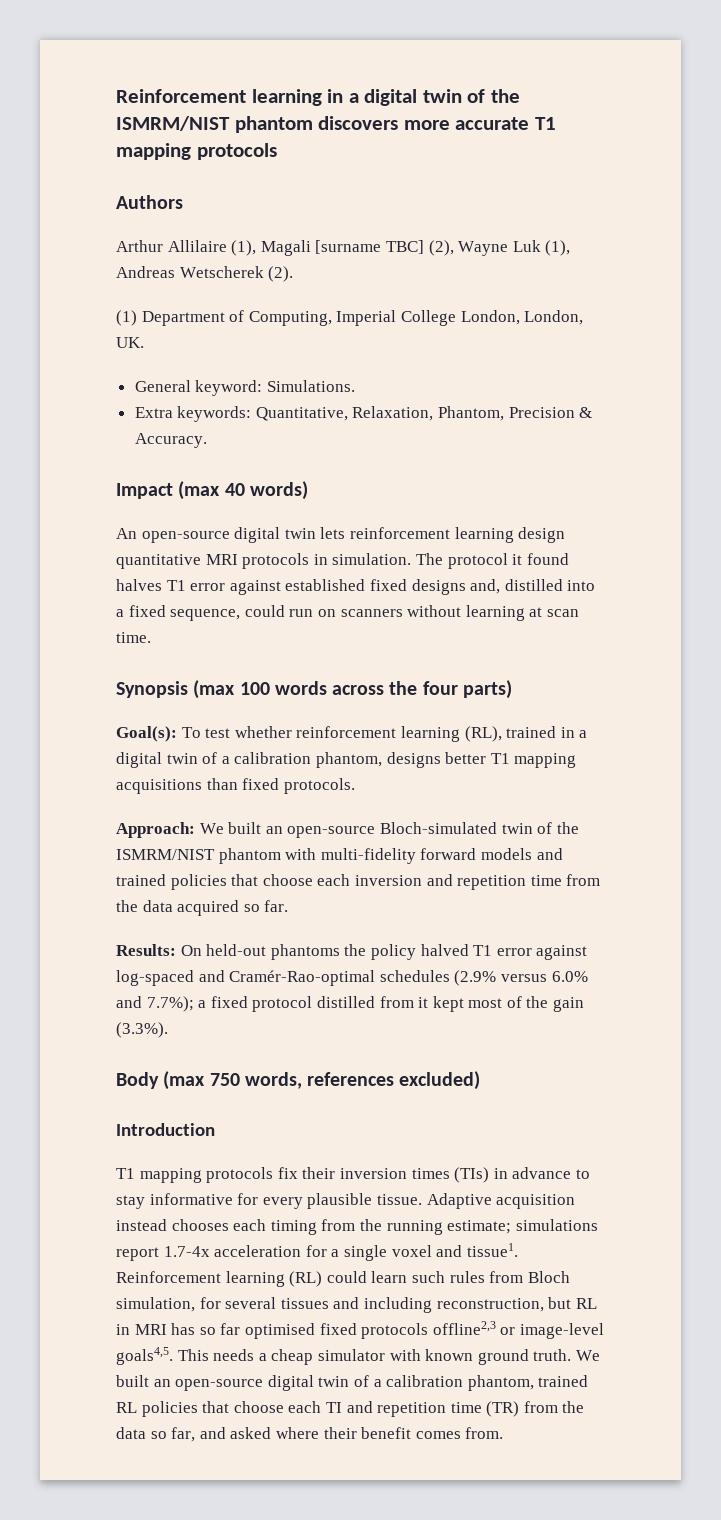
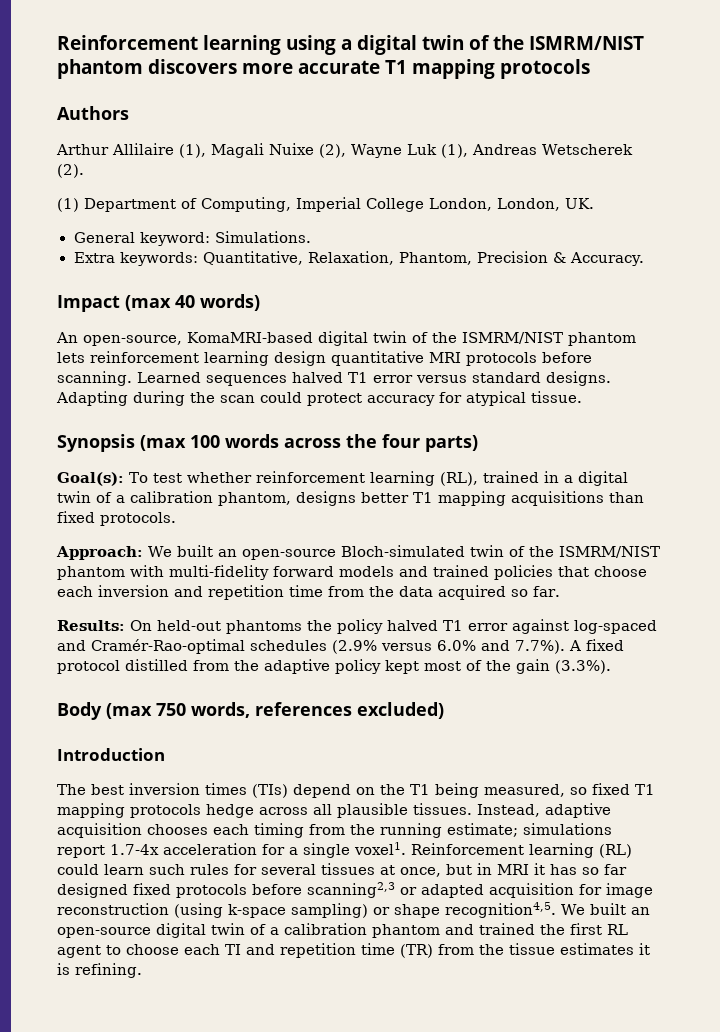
[116,89,344,106] Reinforcement learning in -> [57,35,336,55] Reinforcement learning using
[315,240,424,254] [surname TBC] -> [269,143,314,155] Nuixe
[141,527,316,543] open-source digital twin -> [83,331,636,346] open-source, KomaMRI-based digital twin of the ISMRM/NIST phantom
[313,553,569,569] [116,579,596,595] [116,605,579,621] [116,632,151,643] in simulation. The protocol it found halves T1 error against established fixed designs and, distilled into a fixed sequence, could run on scanners without learning at scan time. -> [542,352,592,363] [57,371,611,386] [56,391,582,406] before scanning. Learned sequences halved T1 error versus standard designs. Adapting during the scan could protect accuracy for atypical tissue.
[146,996,207,1012] 7.7%); a -> [515,640,581,654] 7.7%). A
[418,997,429,1008] it -> [234,659,381,674] the adaptive policy
[116,1167,590,1183] [116,1193,576,1209] [116,1219,167,1231] T1 mapping protocols fix their inversion times (TIs) in advance to stay informative for every plausible tissue. Adaptive acquisition instead -> [57,783,655,798] [57,803,611,818] [57,823,142,838] The best inversion times (TIs) depend on the T1 being measured, so fixed T1 mapping protocols hedge across all plausible tissues. Instead, adaptive acquisition
[391,1243,518,1257] voxel and tissue1. -> [354,842,406,855] voxel1.
[489,1271,570,1283] [116,1297,597,1313] from Bloch simulation, for several tissues and including reconstruction, but RL -> [234,863,472,877] for several tissues at once, but
(167, 1329) none -> [534,863,545,875] it
[244,1323,315,1339] optimised -> [57,883,128,898] designed
[432,1321,604,1339] [116,1347,572,1365] offline2,3 or image-level goals4,5. This needs a cheap simulator with known ground truth. -> [252,882,653,898] [57,902,556,918] before scanning2,3 or adapted acquisition for image reconstruction (using k-space sampling) or shape recognition4,5.
[467,1375,589,1391] [116,1401,230,1417] phantom, trained RL policies that -> [372,923,628,938] [57,945,121,958] phantom and trained the first RL agent to
[116,1427,504,1442] data so far, and asked where their benefit comes from. -> [509,943,650,955] [57,963,142,978] tissue estimates it is refining.

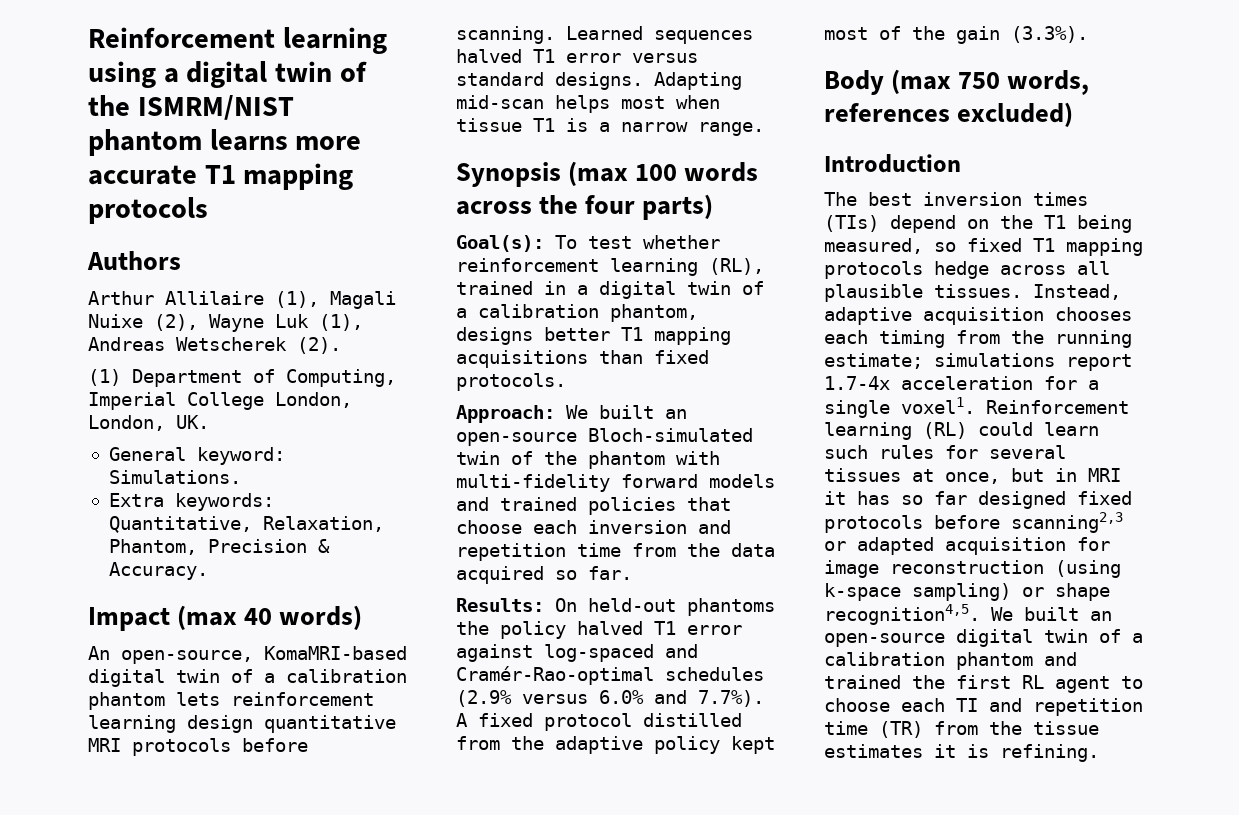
[148,59,237,74] discovers -> [209,129,288,151] learns
[432,332,563,344] the ISMRM/NIST -> [264,669,407,683] a calibration
[133,391,582,406] during the scan could protect accuracy for atypical tissue. -> [456,95,720,113] [456,118,764,136] mid-scan helps most when tissue T1 is a narrow range.
[558,546,660,558] ISMRM/NIST -> (577, 458) none

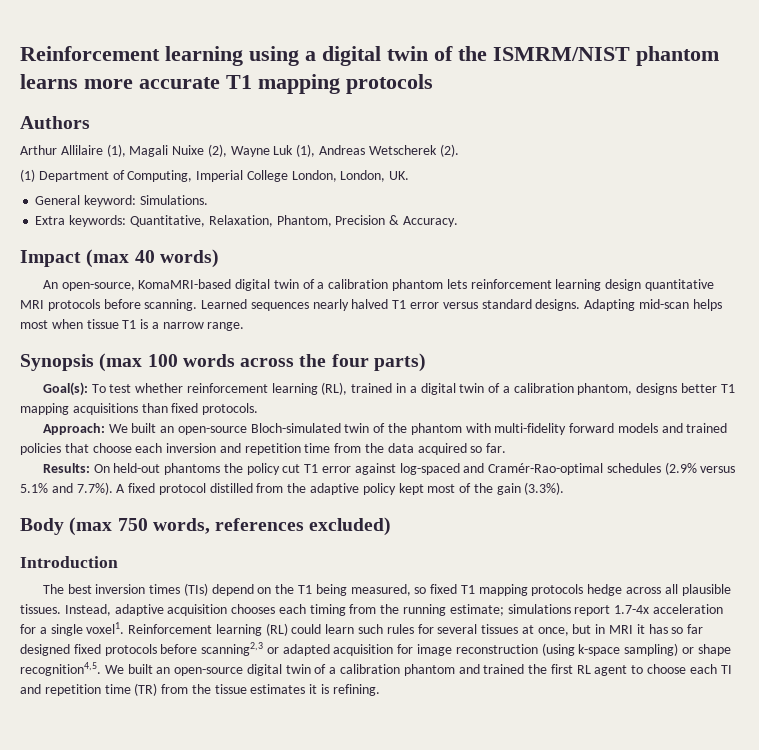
(753, 37) none -> [312,299,349,311] nearly
[577,621,643,635] halved -> [282,464,301,473] cut
[599,690,644,704] 6.0% -> [20,483,48,493] 5.1%

